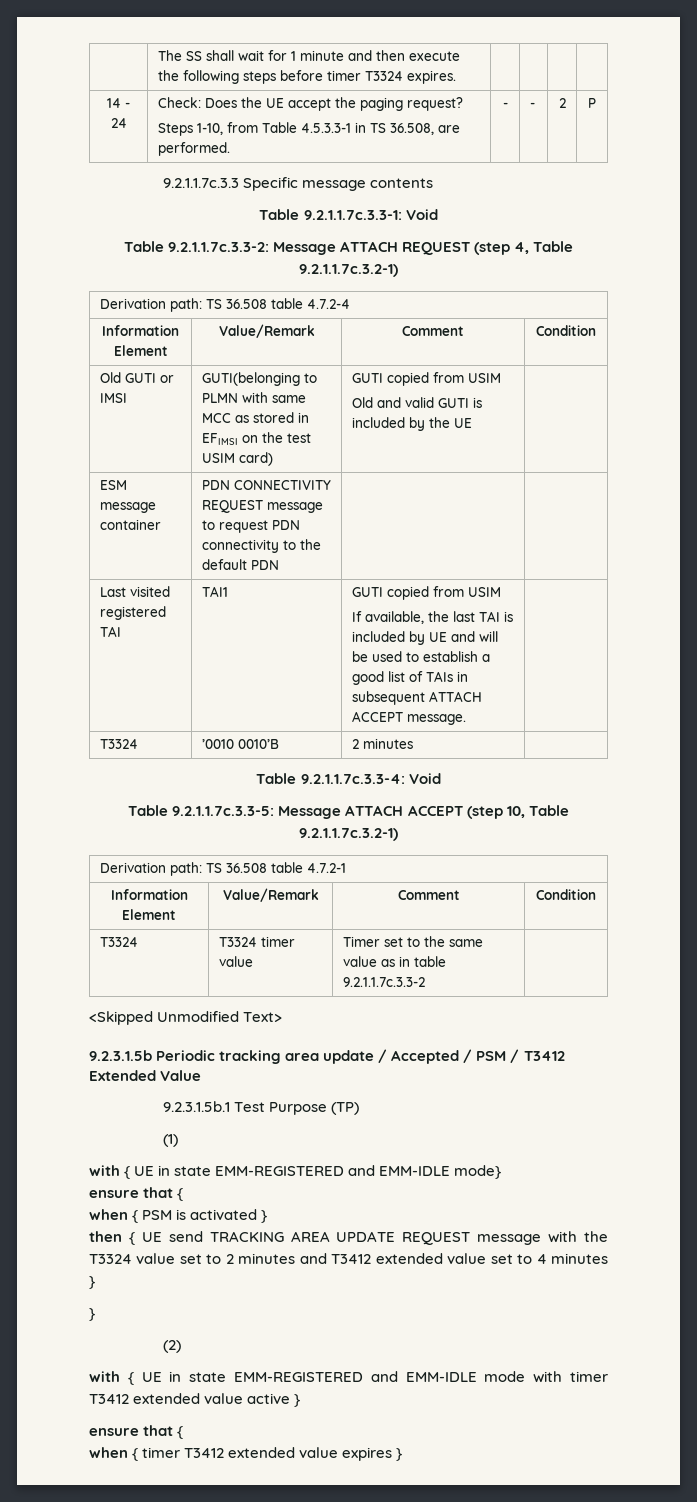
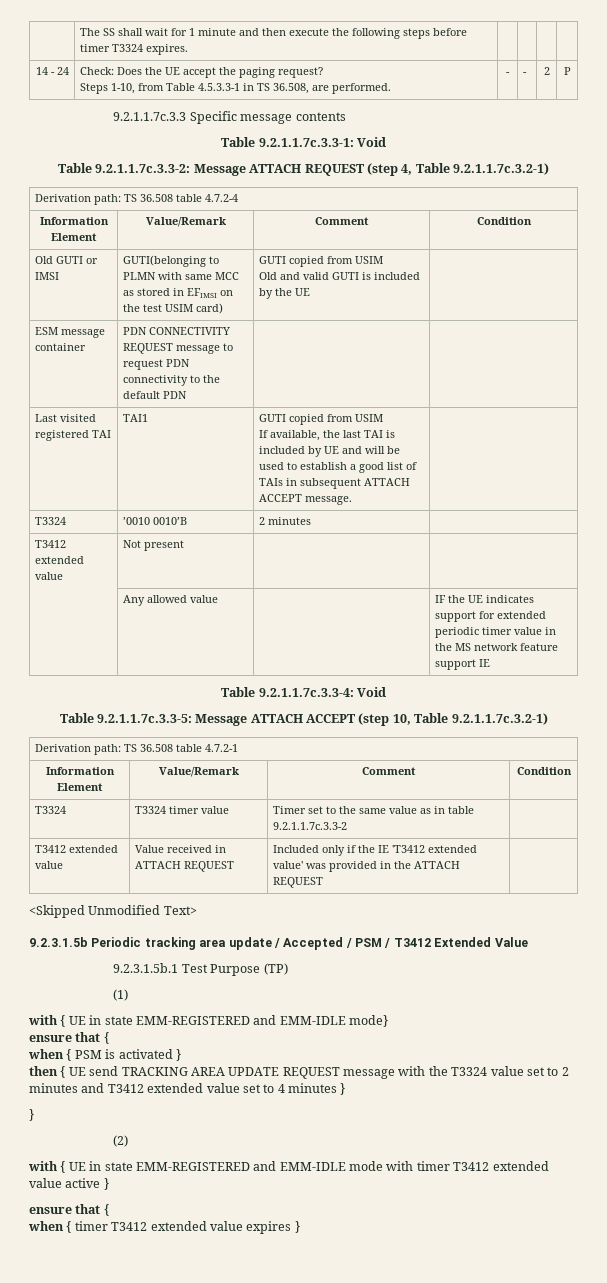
(413, 743) none -> [35,540,67,548] [35,556,85,564] [35,572,64,580] [123,540,185,551] [123,595,219,606] [435,595,535,603] [435,611,547,622] [435,627,557,638] [435,643,559,651] [435,659,491,670] // T3412 extended value | Not present | | // | Any allowed value | | IF the UE indicates support for extended periodic timer value in the MS network feature support IE
(425, 982) none -> [35,845,119,853] [35,861,64,869] [135,845,227,853] [135,861,235,872] [273,845,478,856] [273,861,461,872] [273,877,324,888] // T3412 extended value | Value received in ATTACH REQUEST | Included only if the IE 'T3412 extended value' was provided in the ATTACH REQUEST |

